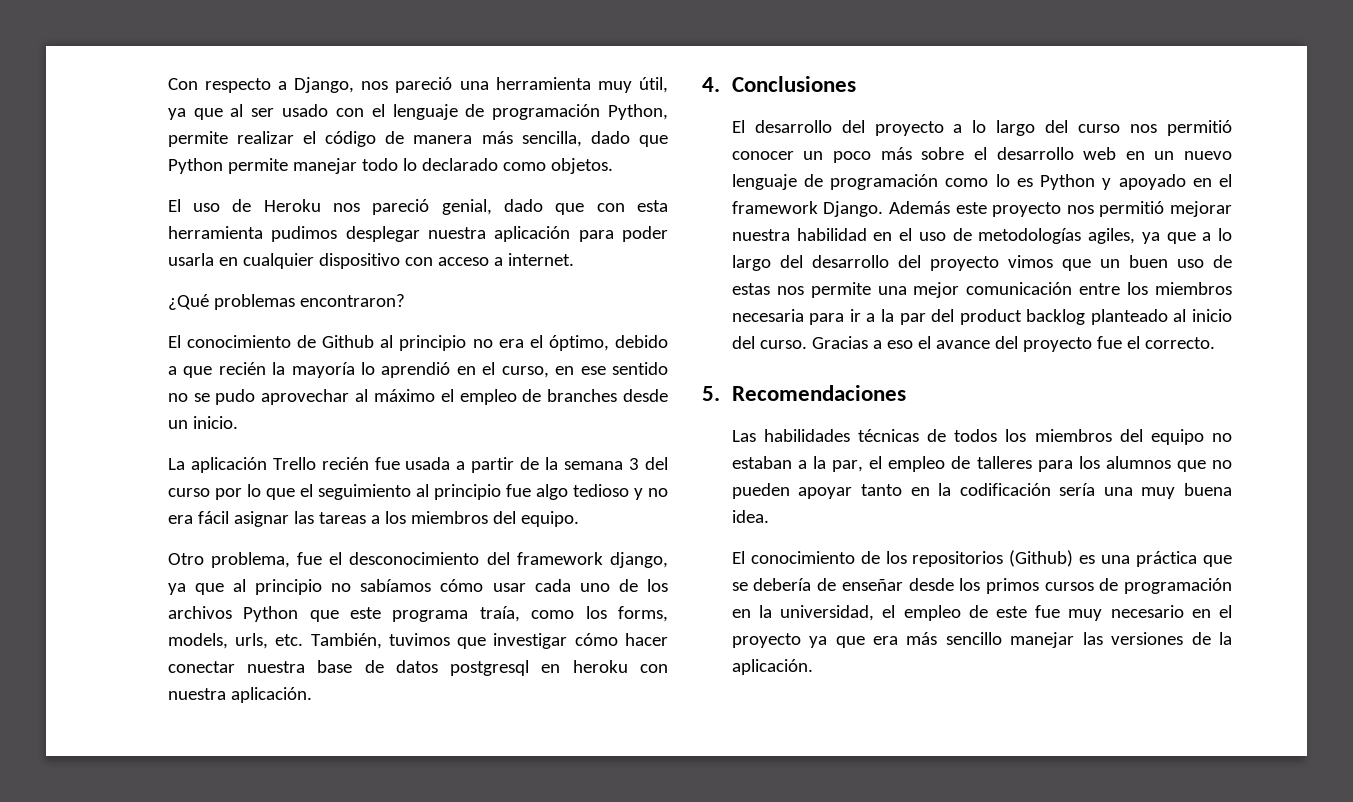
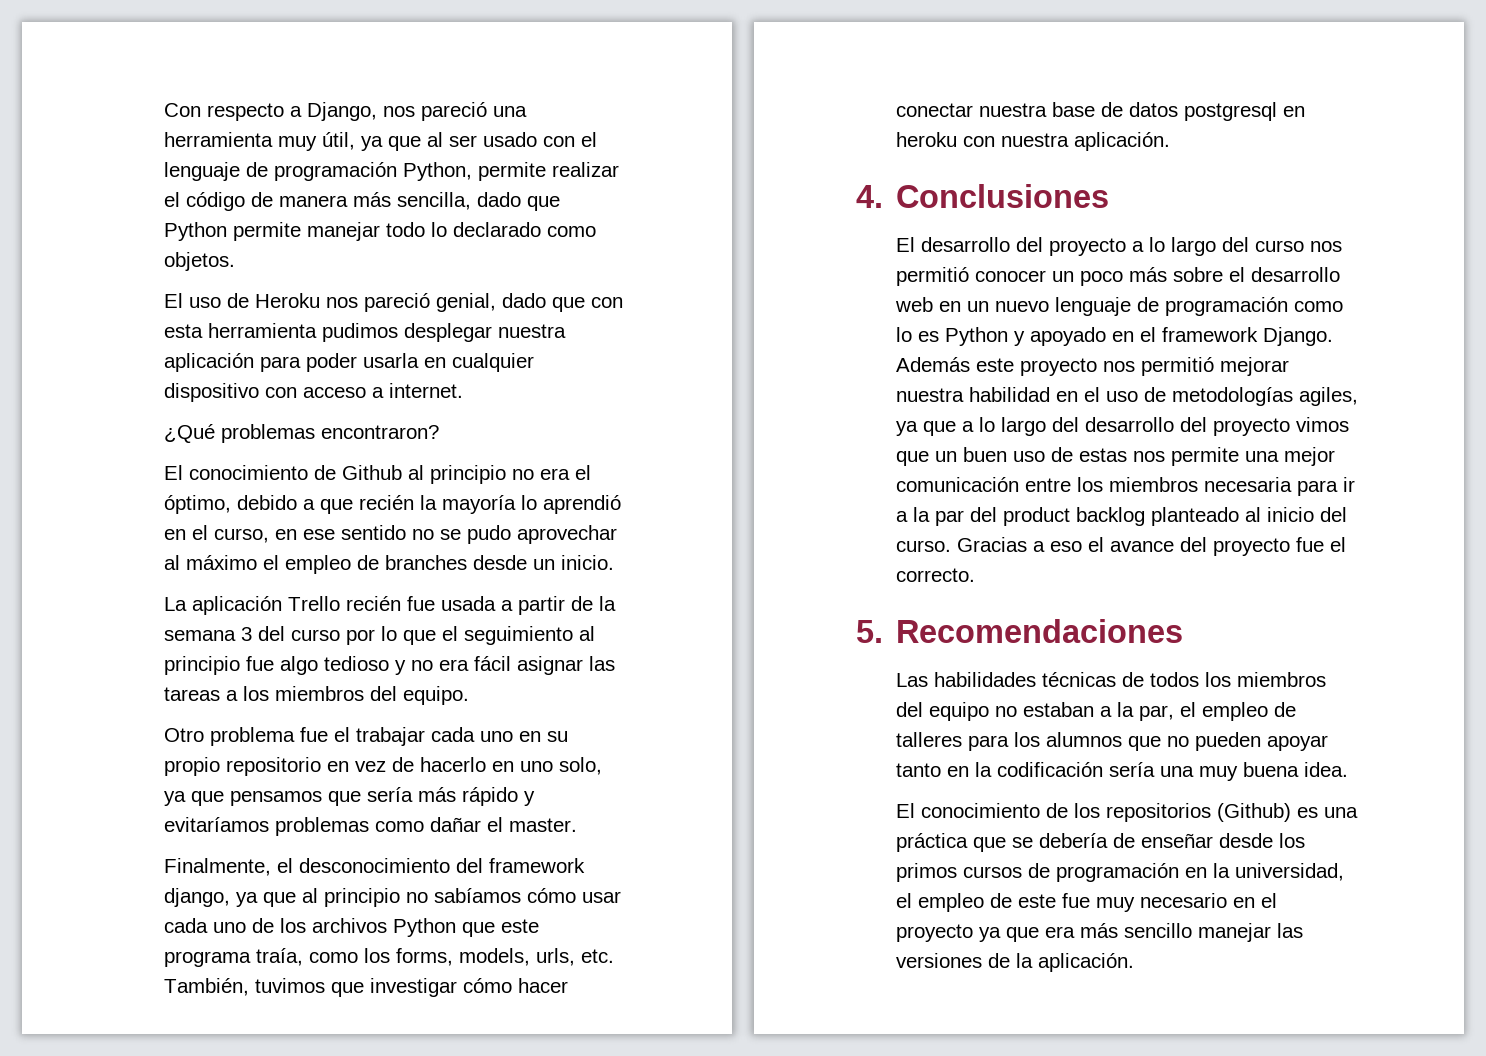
[210,552,343,568] problema, fue el -> [209,727,568,746] [163,757,602,776] [163,787,535,806] [163,817,577,836] [163,858,293,876] problema fue el trabajar cada uno en su propio repositorio en vez de hacerlo en uno solo, ya que pensamos que sería más rápido y evitaríamos problemas como dañar el master. // Finalmente, el

